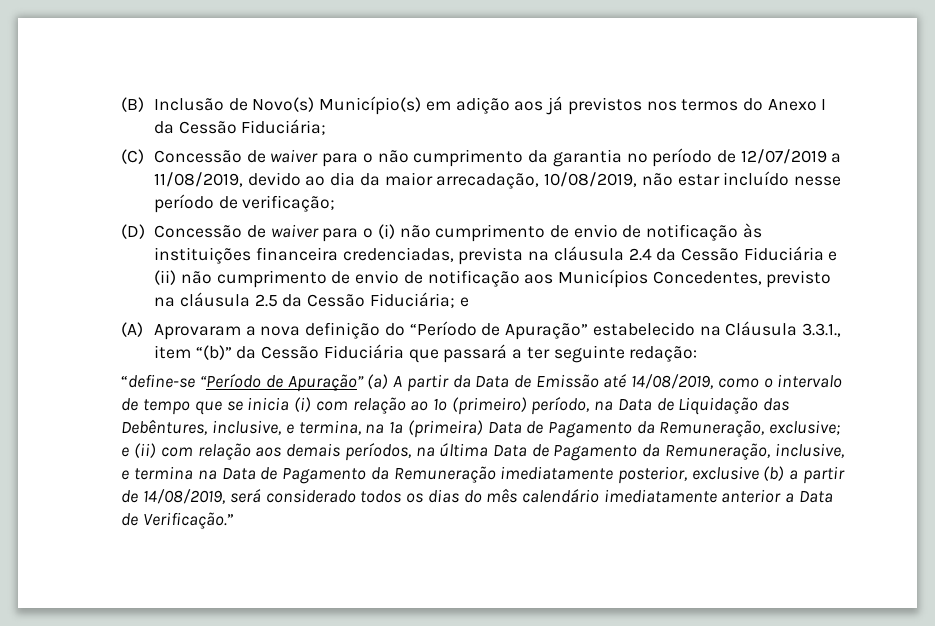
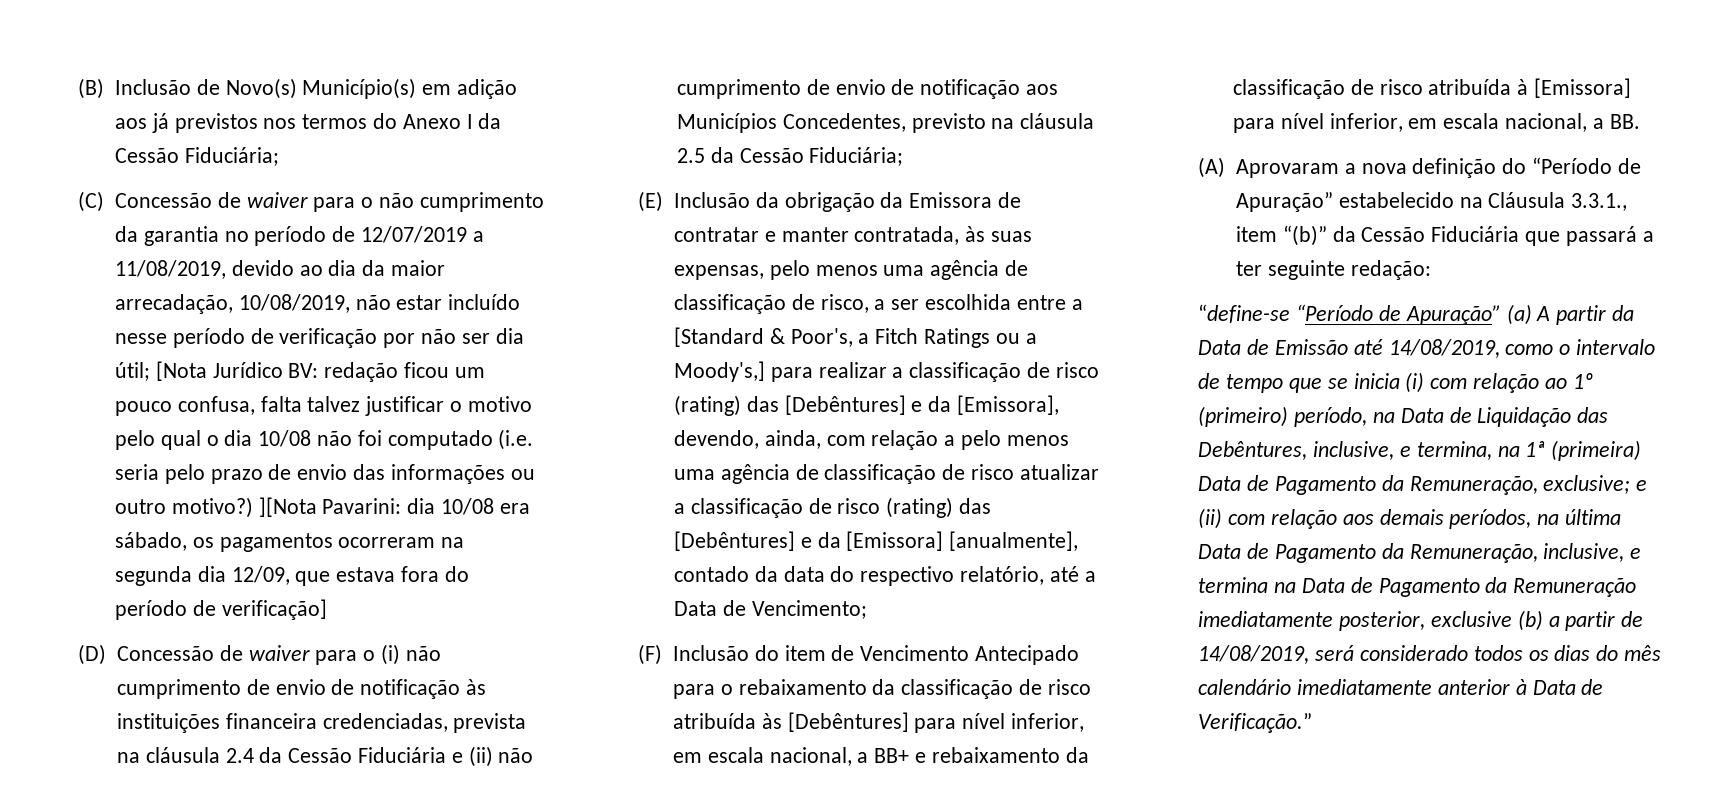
[242,195,336,212] verificação; -> [279,328,524,348] [115,361,485,382] [115,396,532,416] [115,429,534,450] [115,464,535,484] [115,497,530,518] [115,532,465,552] [115,566,469,586] [115,599,327,620] verificação por não ser dia útil; [Nota Jurídico BV: redação ficou um pouco confusa, falta talvez justificar o motivo pelo qual o dia 10/08 não foi computado (i.e. seria pelo prazo de envio das informações ou outro motivo?) ][Nota Pavarini: dia 10/08 era sábado, os pagamentos ocorreram na segunda dia 12/09, que estava fora do período de verificação]
[459,297,469,307] e -> [638,191,1022,212] [674,226,1033,245] [674,260,1029,280] [674,294,1083,314] [674,327,1037,348] [674,361,1099,382] [674,395,1060,416] [674,430,1069,450] [674,464,1099,484] [674,497,992,518] [674,531,1079,551] [674,566,1096,586] [674,600,867,619] [638,644,1080,665] [673,679,1091,699] [673,712,1085,733] [673,747,1089,766] [1233,78,1632,99] [1233,113,1640,133] // (E) Inclusão da obrigação da Emissora de contratar e manter contratada, às suas expensas, pelo menos uma agência de classificação de risco, a ser escolhida entre a [Standard & Poor's, a Fitch Ratings ou a Moody's,] para realizar a classificação de risco (rating) das [Debêntures] e da [Emissora], devendo, ainda, com relação a pelo menos uma agência de classificação de risco atualizar a classificação de risco (rating) das [Debêntures] e da [Emissora] [anualmente], contado da data do respectivo relatório, até a Data de Vencimento; // (F) Inclusão do item de Vencimento Antecipado para o rebaixamento da classificação de risco atribuída às [Debêntures] para nível inferior, em escala nacional, a BB+ e rebaixamento da classificação de risco atribuída à [Emissora] para nível inferior, em escala nacional, a BB.
[785,493,795,503] a -> [1515,679,1527,695] à

